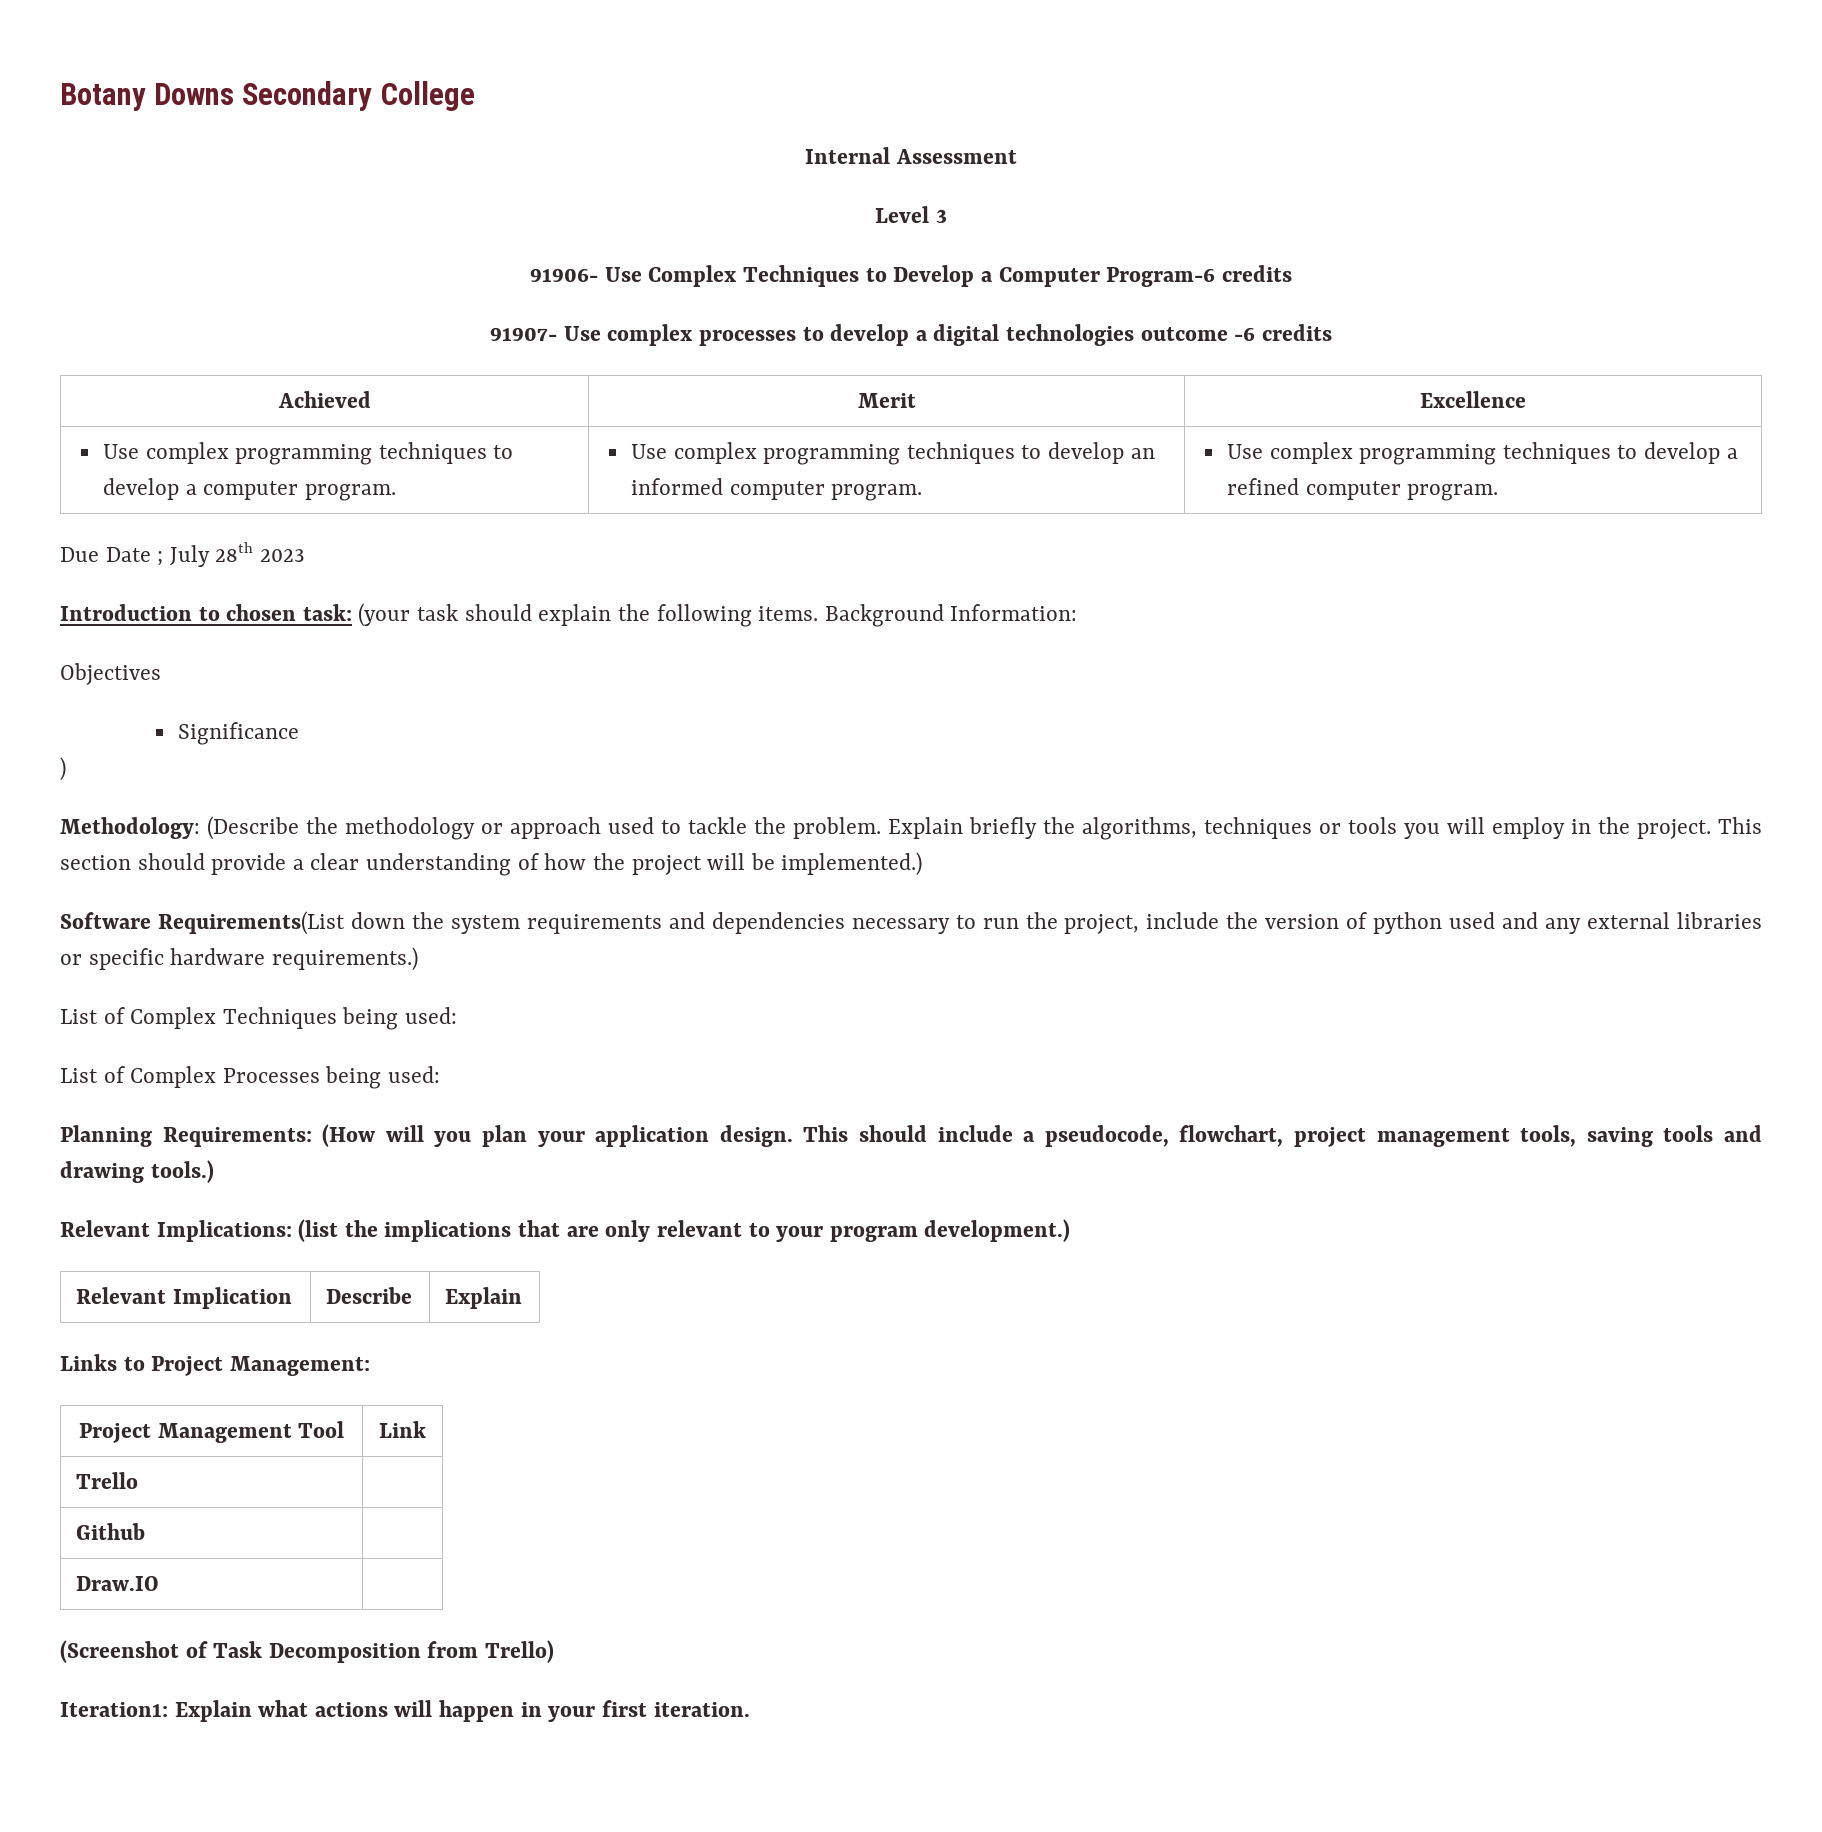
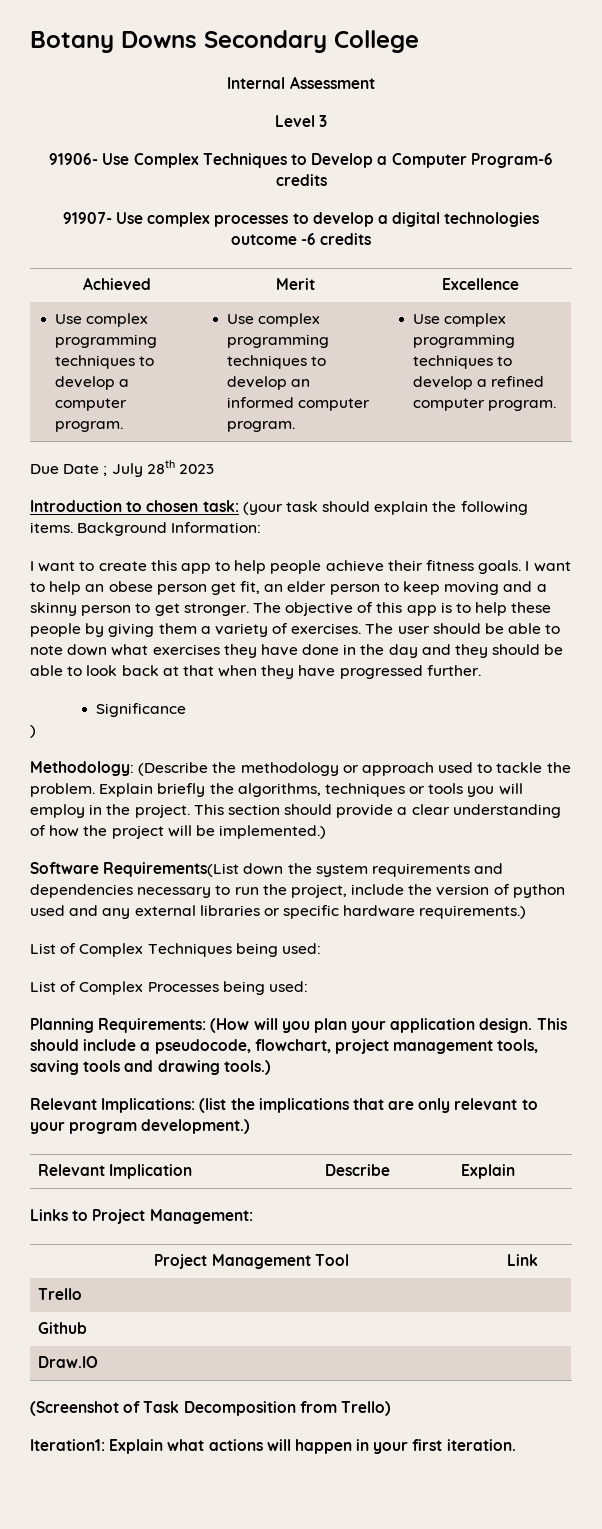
[60,663,161,685] Objectives -> [30,560,571,574] [30,581,547,595] [30,602,552,616] [30,623,561,637] [30,644,564,658] [30,665,481,679] I want to create this app to help people achieve their fitness goals. I want to help an obese person get fit, an elder person to keep moving and a skinny person to get stronger. The objective of this app is to help these people by giving them a variety of exercises. The user should be able to note down what exercises they have done in the day and they should be able to look back at that when they have progressed further.

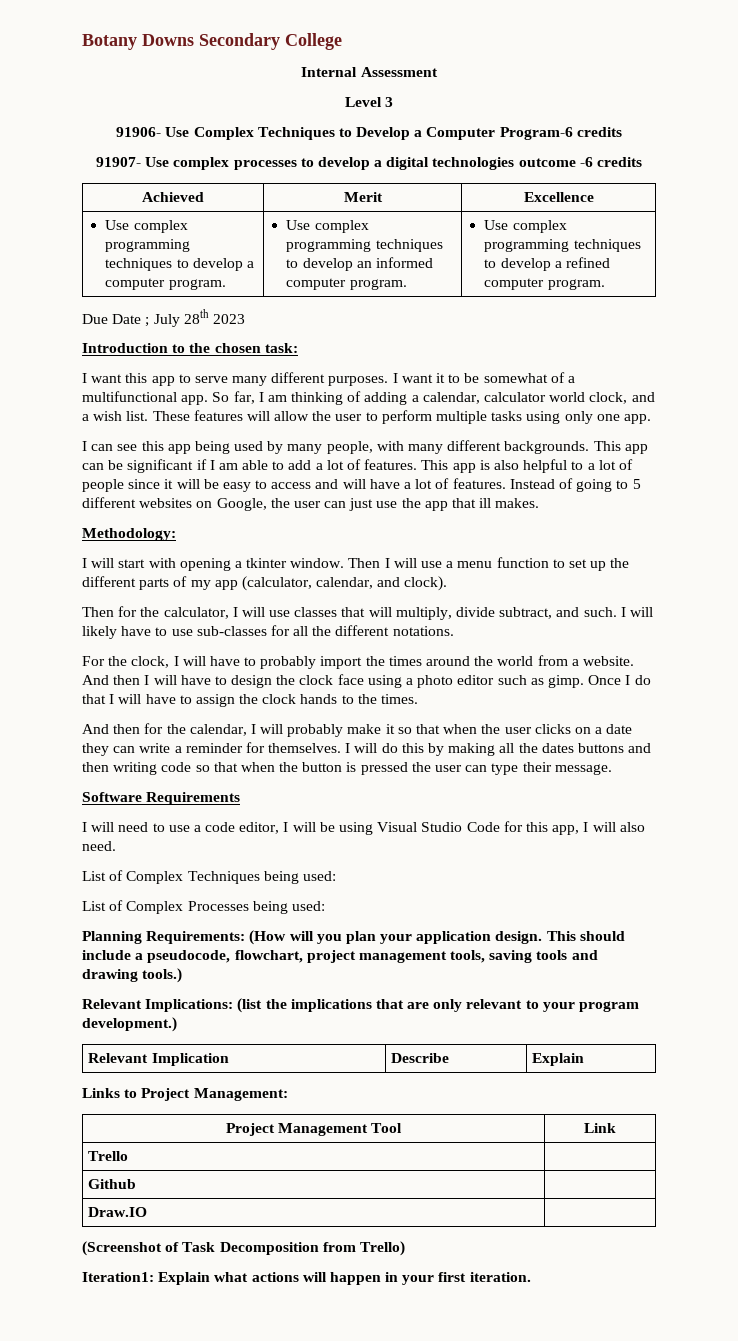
(143, 506) none -> [189,343,211,353] the
[242,501,528,515] [30,522,262,536] [30,561,147,572] (your task should explain the following items. Background Information: // I want to create -> [82,373,123,383] // I want
[234,560,571,574] [30,581,547,595] [30,602,552,616] [30,623,561,637] [30,644,564,658] [30,665,481,679] [95,703,186,717] [30,725,36,738] [30,761,571,776] [30,783,523,797] [30,804,561,818] [30,825,327,839] [30,862,504,877] [30,884,565,898] [30,905,527,919] help people achieve their fitness goals. I want to help an obese person get fit, an elder person to keep moving and a skinny person to get stronger. The objective of this app is to help these people by giving them a variety of exercises. The user should be able to note down what exercises they have done in the day and they should be able to look back at that when they have progressed further. // Significance // ) // Methodology: (Describe the methodology or approach used to tackle the problem. Explain briefly the algorithms, techniques or tools you will employ in the project. This section should provide a clear understanding of how the project will be implemented.) // Software Requirements(List down the system requirements and dependencies necessary to run the project, include the version of python used and any external libraries or specific hardware requirements.) -> [194,372,575,386] [82,391,655,405] [82,410,651,424] [82,440,648,454] [82,459,633,473] [82,478,641,492] [82,497,540,511] [82,528,176,541] [82,557,630,571] [82,576,448,591] [82,606,653,620] [82,625,454,639] [82,655,634,669] [82,674,651,688] [82,694,419,707] [82,723,633,737] [82,742,652,756] [82,762,612,775] [82,792,241,805] [82,821,645,835] [82,841,116,851] serve many different purposes. I want it to be somewhat of a multifunctional app. So far, I am thinking of adding a calendar, calculator world clock, and a wish list. These features will allow the user to perform multiple tasks using only one app. // I can see this app being used by many people, with many different backgrounds. This app can be significant if I am able to add a lot of features. This app is also helpful to a lot of people since it will be easy to access and will have a lot of features. Instead of going to 5 different websites on Google, the user can just use the app that ill makes. // Methodology: // I will start with opening a tkinter window. Then I will use a menu function to set up the different parts of my app (calculator, calendar, and clock). // Then for the calculator, I will use classes that will multiply, divide subtract, and such. I will likely have to use sub-classes for all the different notations. // For the clock, I will have to probably import the times around the world from a website. And then I will have to design the clock face using a photo editor such as gimp. Once I do that I will have to assign the clock hands to the times. // And then for the calendar, I will probably make it so that when the user clicks on a date they can write a reminder for themselves. I will do this by making all the dates buttons and then writing code so that when the button is pressed the user can type their message. // Software Requirements // I will need to use a code editor, I will be using Visual Studio Code for this app, I will also need.

